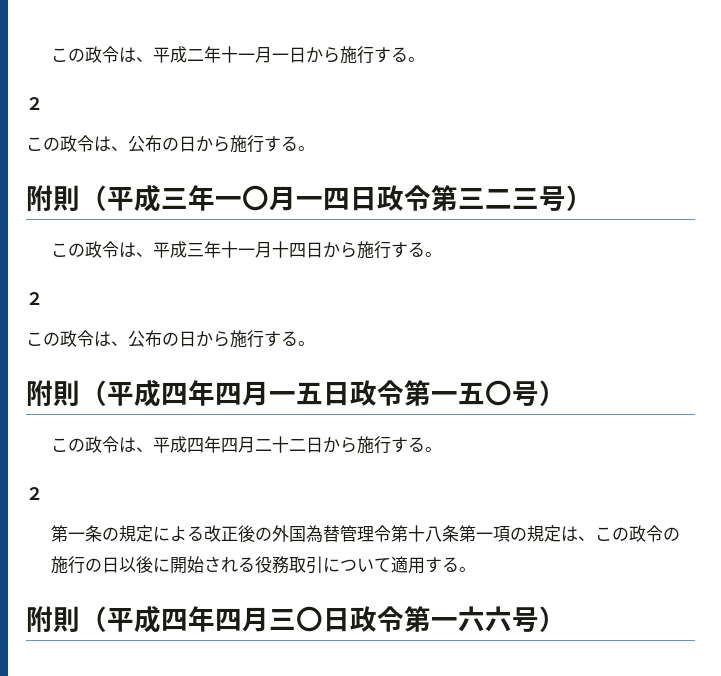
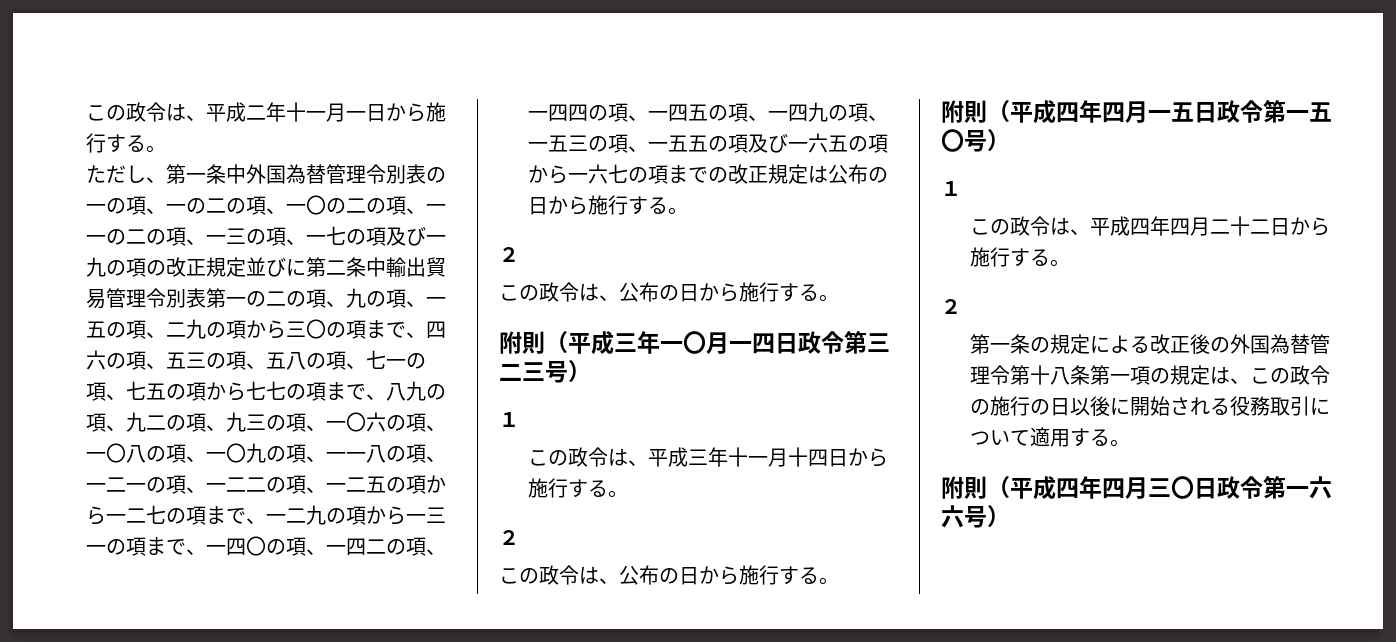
(425, 59) none -> [86,164,447,184] [86,195,447,215] [86,226,447,246] [86,257,447,278] [86,288,447,309] [86,319,447,339] [86,350,427,370] [86,381,447,401] [86,412,447,432] [86,443,447,463] [86,475,447,494] [86,505,447,525] [86,536,447,556] [528,102,889,122] [528,133,889,153] [528,164,889,184] [528,195,689,215] // ただし、第一条中外国為替管理令別表の一の項、一の二の項、一〇の二の項、一一の二の項、一三の項、一七の項及び一九の項の改正規定並びに第二条中輸出貿易管理令別表第一の二の項、九の項、一五の項、二九の項から三〇の項まで、四六の項、五三の項、五八の項、七一の項、七五の項から七七の項まで、八九の項、九二の項、九三の項、一〇六の項、一〇八の項、一〇九の項、一一八の項、一二一の項、一二二の項、一二五の項から一二七の項まで、一二九の項から一三一の項まで、一四〇の項、一四二の項、一四四の項、一四五の項、一四九の項、一五三の項、一五五の項及び一六五の項から一六七の項までの改正規定は公布の日から施行する。
(593, 198) none -> [499,412,519,427] // １
(566, 393) none -> [941,181,961,196] // １

